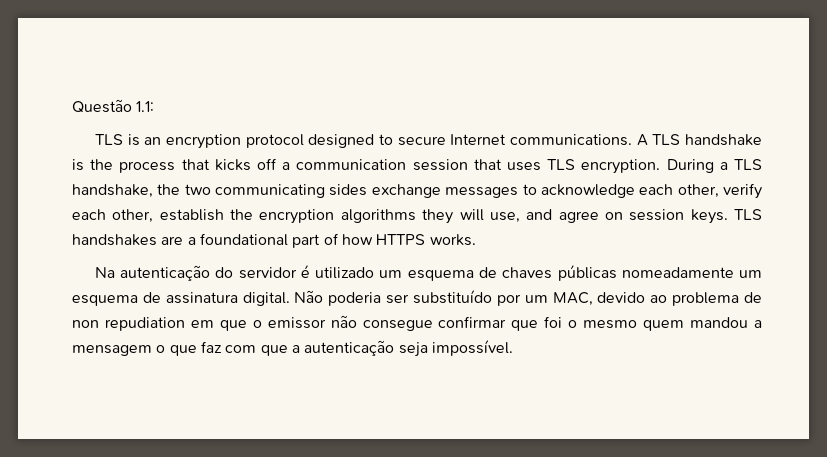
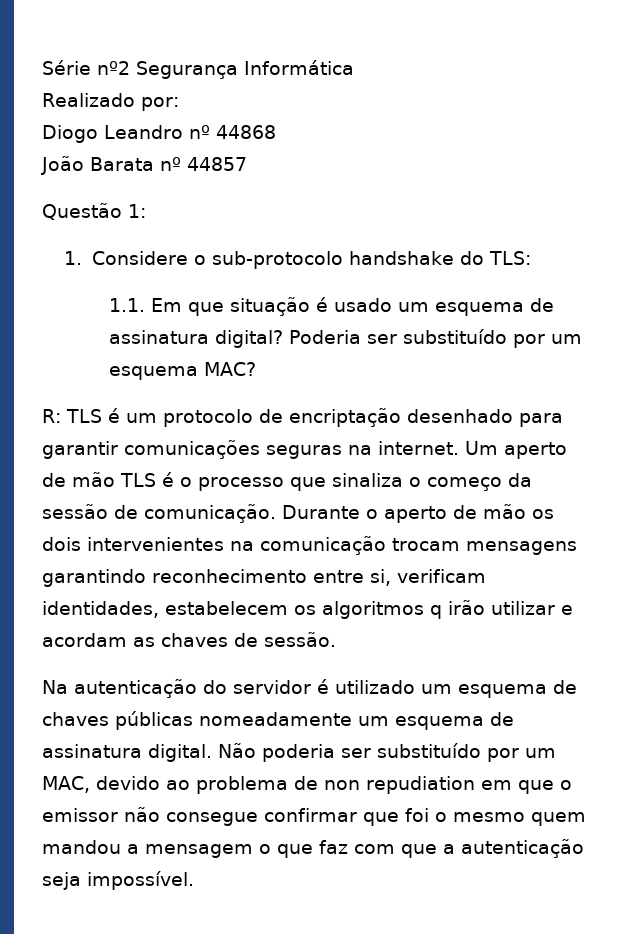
[72,99,155,113] [94,134,763,149] [72,158,762,174] [72,183,763,199] [72,209,762,224] [72,233,476,248] Questão 1.1: // TLS is an encryption protocol designed to secure Internet communications. A TLS handshake is the process that kicks off a communication session that uses TLS encryption. During a TLS handshake, the two communicating sides exchange messages to acknowledge each other, verify each other, establish the encryption algorithms they will use, and agree on session keys. TLS handshakes are a foundational part of how HTTPS works. -> [42,60,354,79] [42,93,179,111] [42,125,276,143] [41,156,247,175] [42,203,146,220] [64,251,531,269] [109,297,555,316] [109,329,583,348] [109,362,257,380] [42,408,563,427] [42,440,567,459] [42,472,532,491] [42,504,554,523] [42,536,577,555] [42,569,486,587] [42,600,573,619] [42,632,336,647] Série nº2 Segurança Informática // Realizado por: // Diogo Leandro nº 44868 // João Barata nº 44857 // Questão 1: // 1. Considere o sub-protocolo handshake do TLS: // 1.1. Em que situação é usado um esquema de assinatura digital? Poderia ser substituído por um esquema MAC? // R: TLS é um protocolo de encriptação desenhado para garantir comunicações seguras na internet. Um aperto de mão TLS é o processo que sinaliza o começo da sessão de comunicação. Durante o aperto de mão os dois intervenientes na comunicação trocam mensagens garantindo reconhecimento entre si, verificam identidades, estabelecem os algoritmos q irão utilizar e acordam as chaves de sessão.

